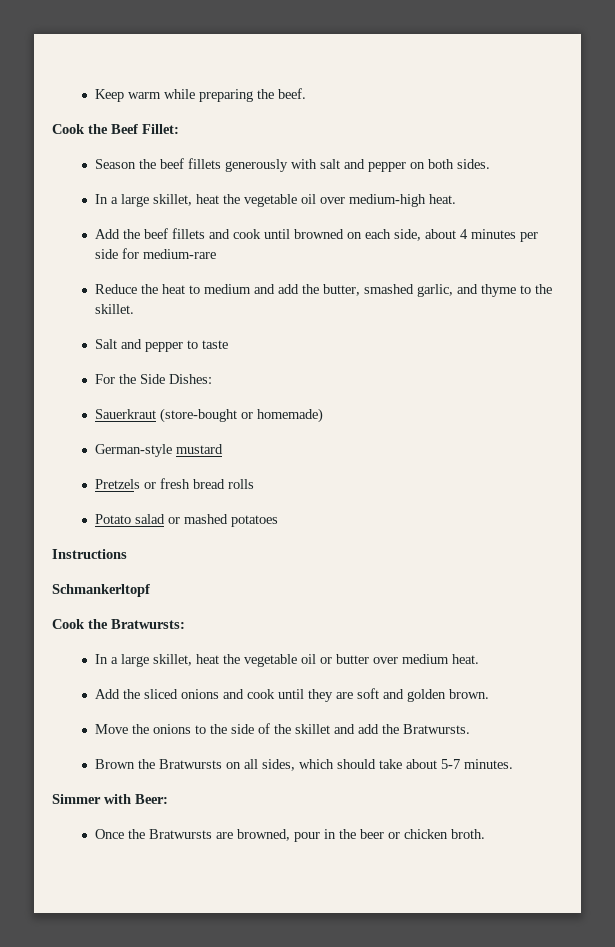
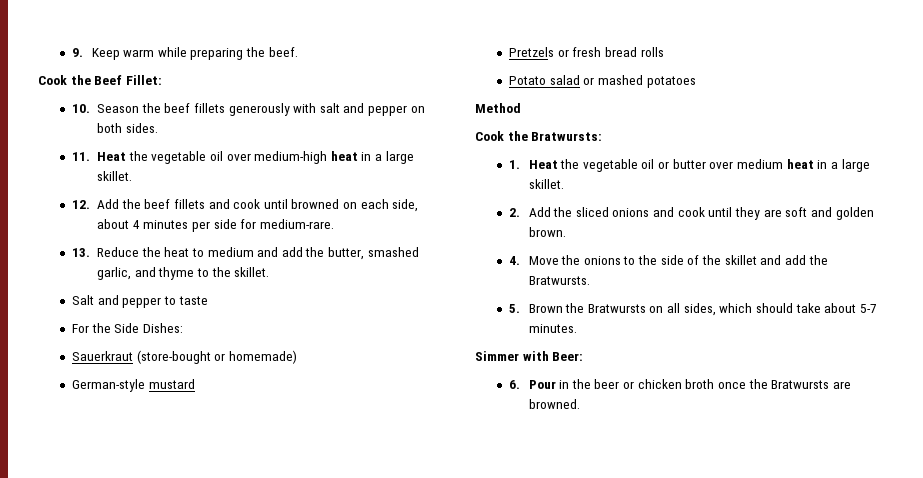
(94, 95) none -> [72,48,84,57] 9.
(179, 129) none -> [72,104,91,113] 10.
[94,194,219,207] In a large skillet, heat -> [72,152,126,161] 11. Heat
[428,194,456,204] heat. // -> [330,151,414,164] [96,171,132,181] [72,200,91,209] heat in a large skillet. // 12.
[142,249,216,259] medium-rare // -> [259,219,334,229] [72,248,91,257] medium-rare. // 13.
[52,549,127,559] [52,584,150,597] Instructions // Schmankerltopf -> [475,103,521,113] Method
[94,654,219,667] In a large skillet, heat -> [509,160,558,169] 1. Heat
[451,654,479,664] heat. // -> [786,159,870,172] [528,179,564,189] [509,208,521,217] heat in a large skillet. // 2.
(489, 694) none -> [509,256,521,265] 4.
(470, 729) none -> [509,304,521,313] 5.
[94,829,320,842] Once the Bratwursts are browned, pour -> [509,380,556,389] 6. Pour
[450,829,485,839] broth. -> [685,379,852,389] [528,399,580,409] broth once the Bratwursts are browned.

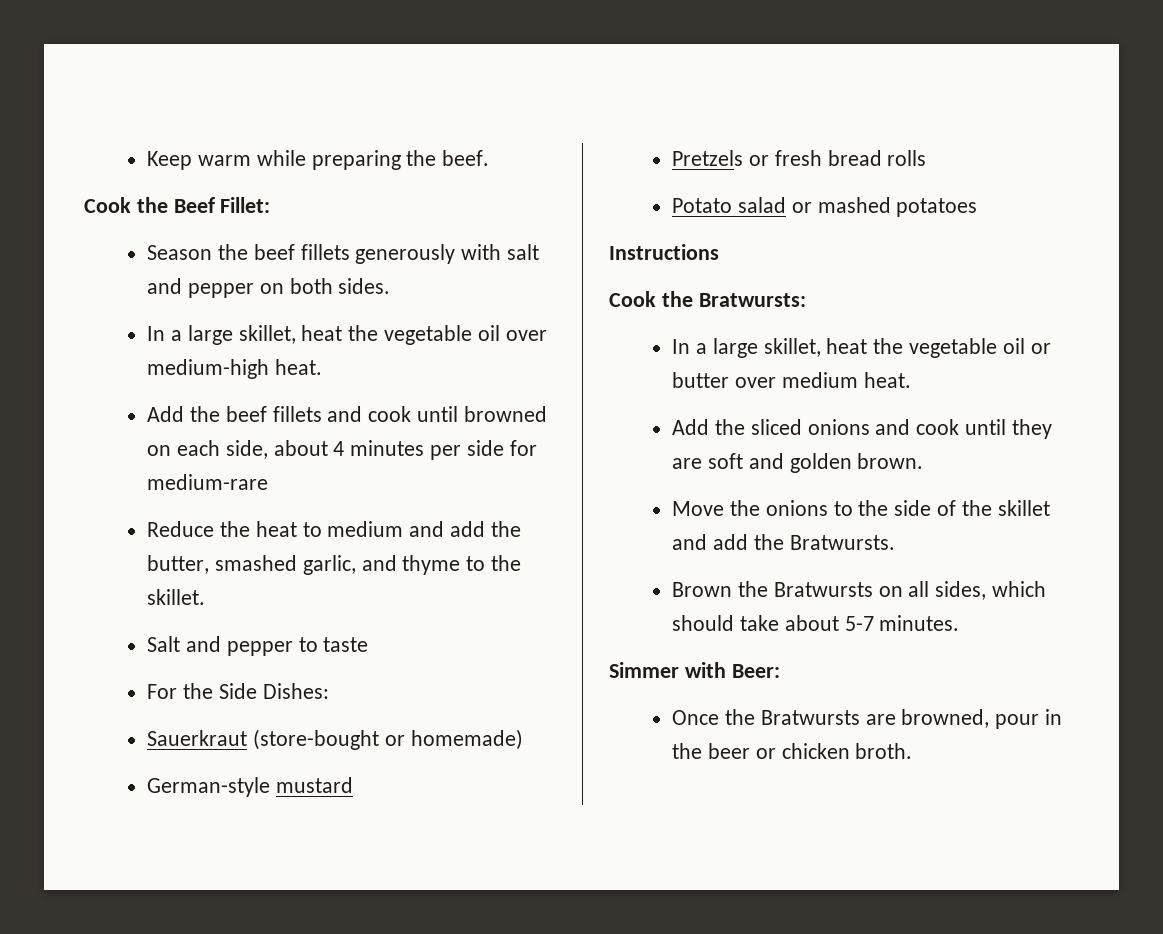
[72,48,84,57] 9. -> (147, 160) none
[72,104,91,113] 10. -> (271, 205) none
[72,152,126,161] 11. Heat -> [147,325,343,345] In a large skillet, heat
[330,151,414,164] [96,171,132,181] [72,200,91,209] heat in a large skillet. // 12. -> [275,359,323,375] heat. //
[259,219,334,229] [72,248,91,257] medium-rare. // 13. -> [147,474,269,490] medium-rare //
[475,103,521,113] Method -> [609,244,719,260] Instructions
[509,160,558,169] 1. Heat -> [672,338,868,358] In a large skillet, heat
[786,159,870,172] [528,179,564,189] [509,208,521,217] heat in a large skillet. // 2. -> [863,372,911,388] heat. //
[509,256,521,265] 4. -> (924, 461) none
[509,304,521,313] 5. -> (895, 542) none
[509,380,556,389] 6. Pour -> [672,709,1040,729] Once the Bratwursts are browned, pour
[685,379,852,389] [528,399,580,409] broth once the Bratwursts are browned. -> [855,743,913,759] broth.

